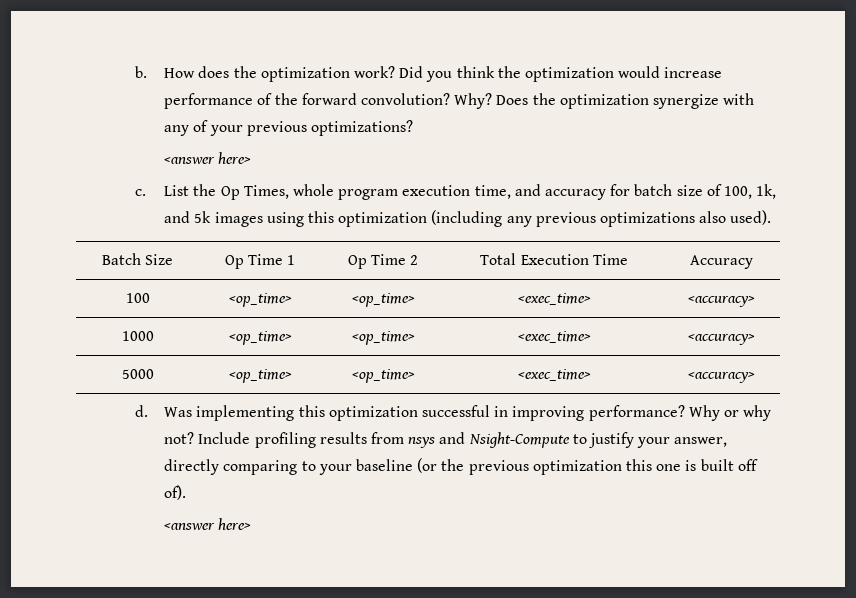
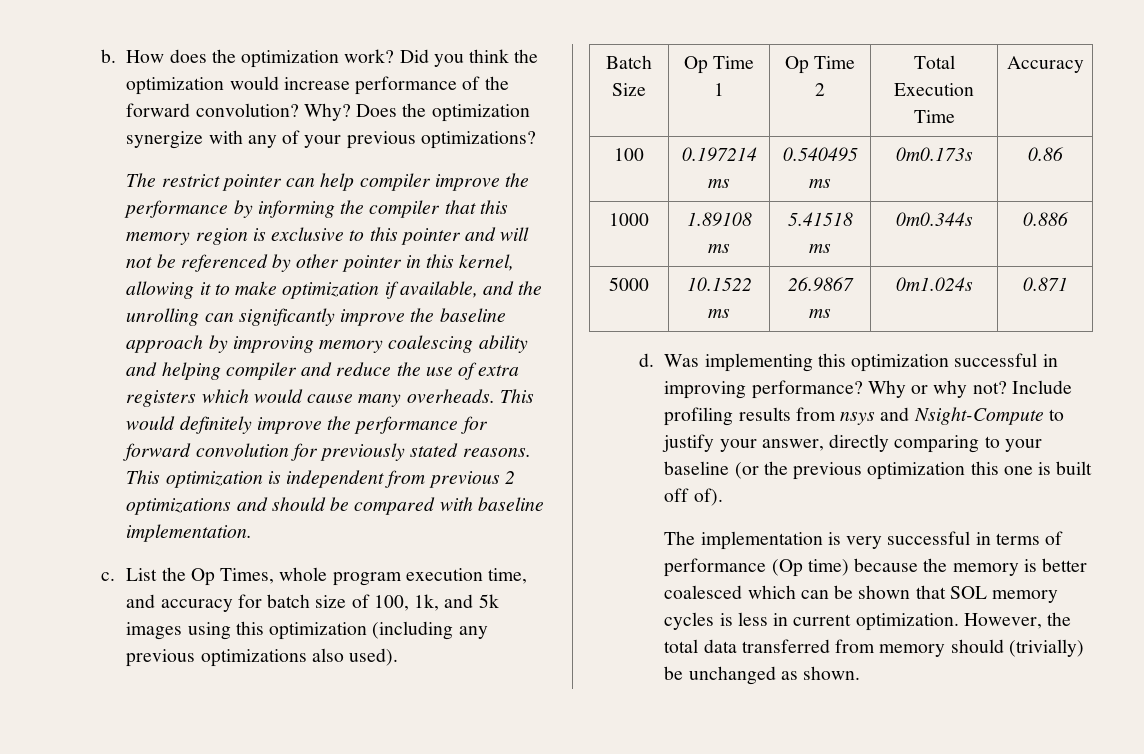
[164,152,252,164] <answer here> -> [126,173,530,191] [124,200,508,218] [126,227,530,245] [126,254,515,272] [126,281,543,299] [126,308,506,326] [126,335,528,353] [126,362,520,380] [126,389,534,407] [126,416,488,434] [123,443,531,461] [126,470,515,488] [126,497,544,515] [126,524,253,542] The restrict pointer can help compiler improve the performance by informing the compiler that this memory region is exclusive to this pointer and will not be referenced by other pointer in this kernel, allowing it to make optimization if available, and the unrolling can significantly improve the baseline approach by improving memory coalescing ability and helping compiler and reduce the use of extra registers which would cause many overheads. This would definitely improve the performance for forward convolution for previously stated reasons. This optimization is independent from previous 2 optimizations and should be compared with baseline implementation.
[228,293,292,307] [351,293,415,307] [517,293,591,305] [688,296,755,307] [121,331,154,341] [228,331,292,345] [351,331,415,345] [517,331,591,343] [688,334,755,345] [121,369,154,379] [228,369,292,383] [351,369,415,383] [517,369,591,381] [688,372,755,383] <op_time> | <op_time> | <exec_time> | <accuracy> // 1000 | <op_time> | <op_time> | <exec_time> | <accuracy> // 5000 | <op_time> | <op_time> | <exec_time> | <accuracy> -> [681,147,757,161] [708,179,730,188] [782,147,858,161] [809,179,831,188] [895,147,973,161] [1027,147,1064,161] [609,213,649,226] [686,212,752,226] [708,244,730,253] [787,212,853,226] [809,244,831,253] [895,212,973,226] [1022,212,1069,226] [609,277,649,291] [686,277,752,291] [708,309,730,318] [787,277,854,291] [809,309,831,318] [895,277,973,291] [1022,277,1068,291] 0.197214 ms | 0.540495 ms | 0m0.173s | 0.86 // 1000 | 1.89108 ms | 5.41518 ms | 0m0.344s | 0.886 // 5000 | 10.1522 ms | 26.9867 ms | 0m1.024s | 0.871
[164,518,252,530] <answer here> -> [664,531,1064,550] [664,558,1088,577] [664,585,1059,603] [664,612,1072,631] [664,639,1084,657] [664,666,861,685] The implementation is very successful in terms of performance (Op time) because the memory is better coalesced which can be shown that SOL memory cycles is less in current optimization. However, the total data transferred from memory should (trivially) be unchanged as shown.

